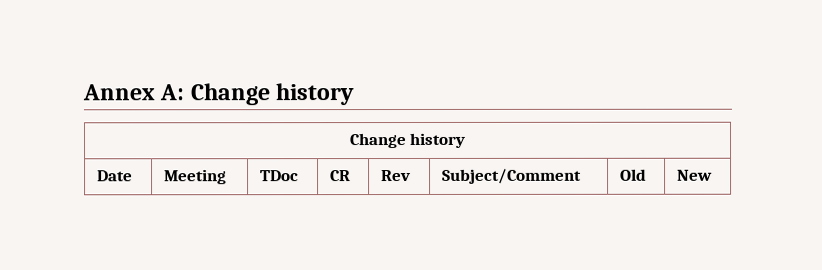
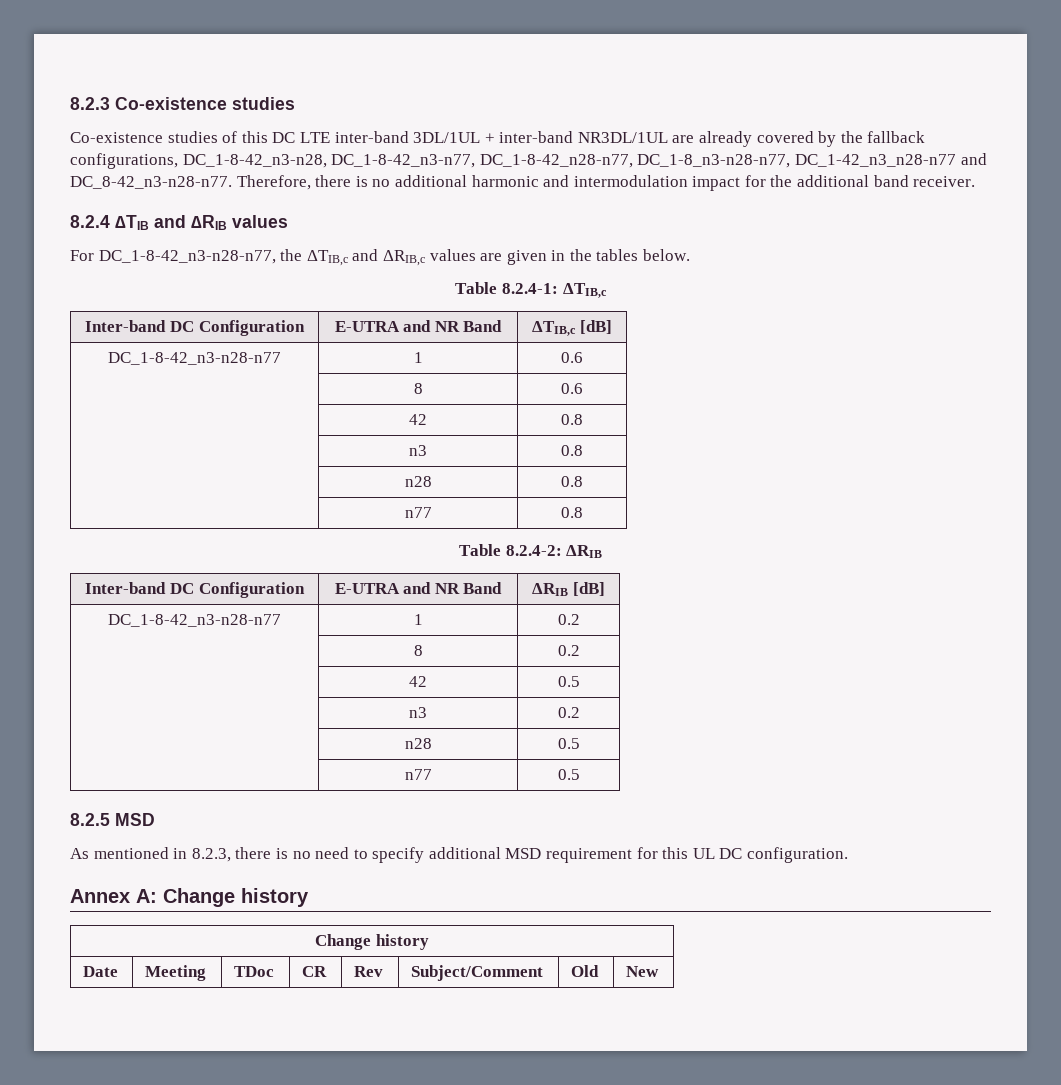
(82, 92) none -> [70,97,295,110] [70,131,926,147] [70,153,987,169] [70,175,976,191] [70,215,288,230] [70,249,691,266] [455,282,607,298] [85,320,305,336] [334,320,503,332] [532,320,612,336] [108,352,281,365] [413,352,423,363] [561,352,583,363] [413,383,423,394] [561,383,583,394] [409,414,427,425] [561,414,583,425] [409,445,427,456] [561,445,583,456] [404,476,432,487] [561,476,583,487] [404,507,432,518] [561,507,583,518] [458,544,603,558] [85,582,305,598] [334,582,503,594] [532,582,605,596] [108,614,281,627] [413,614,423,625] [557,614,580,625] [413,645,423,656] [557,645,580,656] [409,676,427,687] [557,676,580,687] [409,707,427,718] [557,707,580,718] [404,738,432,749] [557,738,580,749] [404,769,432,780] [557,769,580,780] [70,813,155,826] [70,847,849,863] 8.2.3 Co-existence studies // Co-existence studies of this DC LTE inter-band 3DL/1UL + inter-band NR3DL/1UL are already covered by the fallback configurations, DC_1-8-42_n3-n28, DC_1-8-42_n3-n77, DC_1-8-42_n28-n77, DC_1-8_n3-n28-n77, DC_1-42_n3_n28-n77 and DC_8-42_n3-n28-n77. Therefore, there is no additional harmonic and intermodulation impact for the additional band receiver. // 8.2.4 ∆TIB and ∆RIB values // For DC_1-8-42_n3-n28-n77, the ΔTIB,c and ΔRIB,c values are given in the tables below. // Table 8.2.4-1: ΔTIB,c // Inter-band DC Configuration | E-UTRA and NR Band | ΔTIB,c [dB] // DC_1-8-42_n3-n28-n77 | 1 | 0.6 // | 8 | 0.6 // | 42 | 0.8 // | n3 | 0.8 // | n28 | 0.8 // | n77 | 0.8 // Table 8.2.4-2: ΔRIB // Inter-band DC Configuration | E-UTRA and NR Band | ΔRIB [dB] // DC_1-8-42_n3-n28-n77 | 1 | 0.2 // | 8 | 0.2 // | 42 | 0.5 // | n3 | 0.2 // | n28 | 0.5 // | n77 | 0.5 // 8.2.5 MSD // As mentioned in 8.2.3, there is no need to specify additional MSD requirement for this UL DC configuration. //

